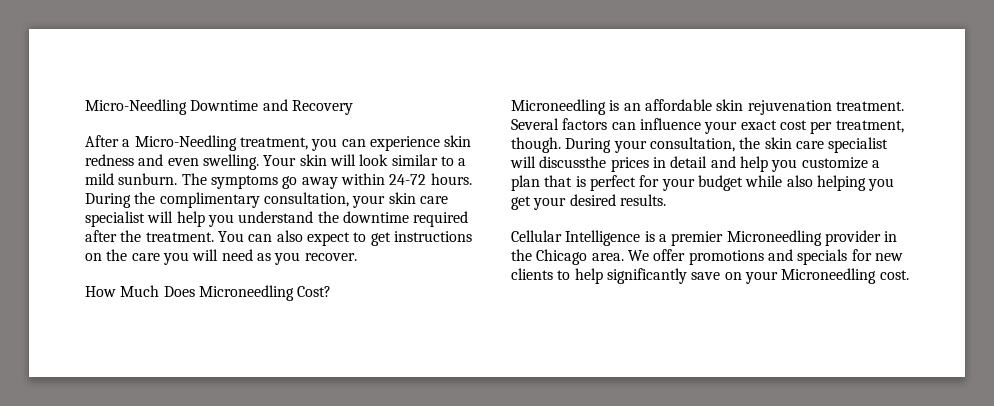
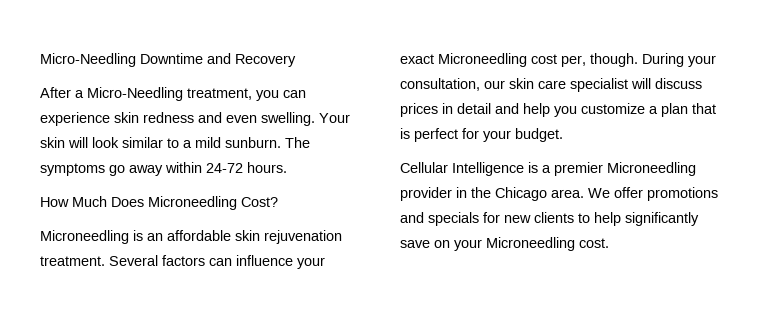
[85,192,448,208] [85,211,469,227] [85,230,472,246] [85,249,357,265] During the complimentary consultation, your skin care specialist will help you understand the downtime required after the treatment. You can also expect to get instructions on the care you will need as you recover. -> (287, 167) none
[779,120,904,134] cost per treatment, -> [438,53,586,67] Microneedling cost per,
[739,137,889,153] [510,156,607,168] the skin care specialist will discussthe -> [484,78,702,92] our skin care specialist will discuss
[697,175,895,191] [511,194,666,210] budget while also helping you get your desired results. -> [515,128,563,142] budget.

